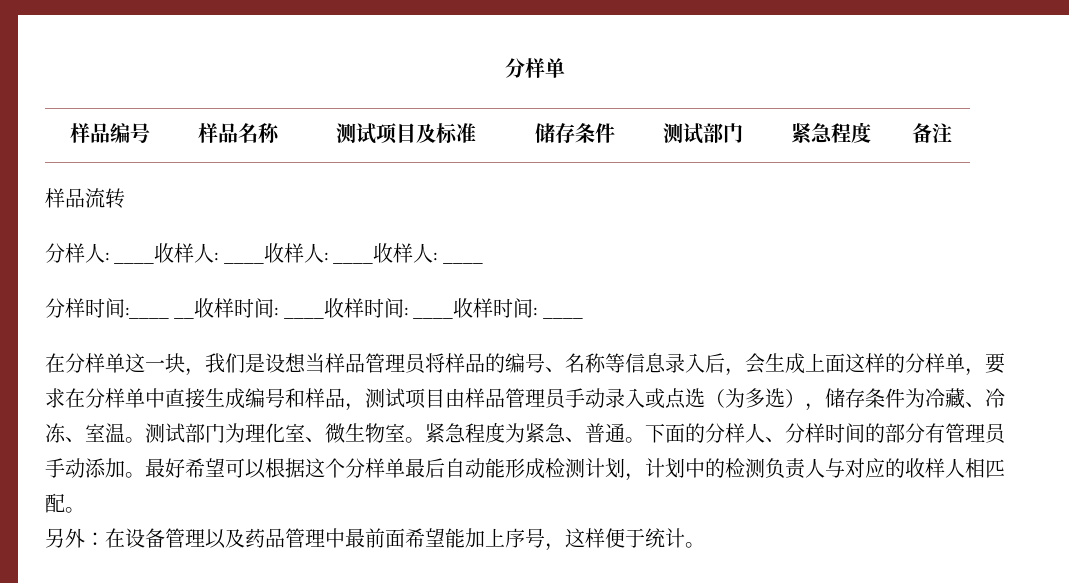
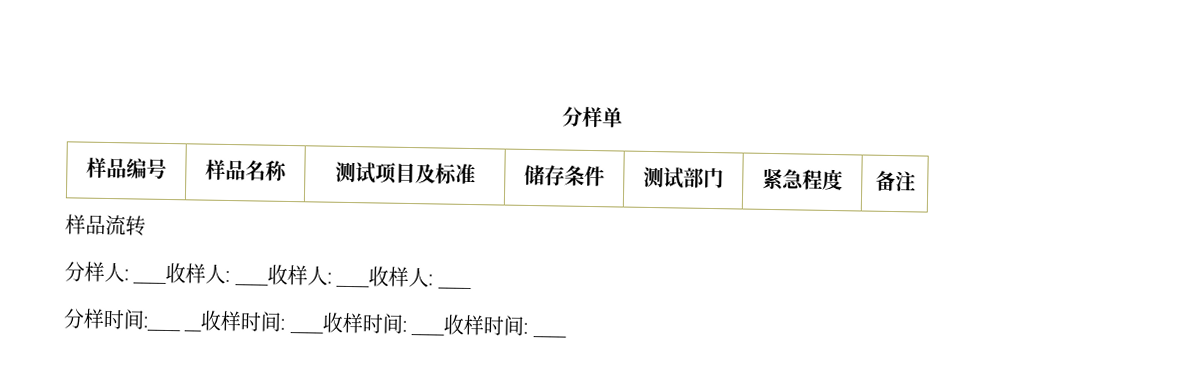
[45,353,1005,376] [45,388,1005,411] [45,422,1007,444] [45,458,1005,481] [45,493,85,513] [45,528,705,551] // 在分样单这一块，我们是设想当样品管理员将样品的编号、名称等信息录入后，会生成上面这样的分样单，要求在分样单中直接生成编号和样品，测试项目由样品管理员手动录入或点选（为多选），储存条件为冷藏、冷冻、室温。测试部门为理化室、微生物室。紧急程度为紧急、普通。下面的分样人、分样时间的部分有管理员手动添加。最好希望可以根据这个分样单最后自动能形成检测计划，计划中的检测负责人与对应的收样人相匹配。 // 另外：在设备管理以及药品管理中最前面希望能加上序号，这样便于统计。 -> (567, 336) none

